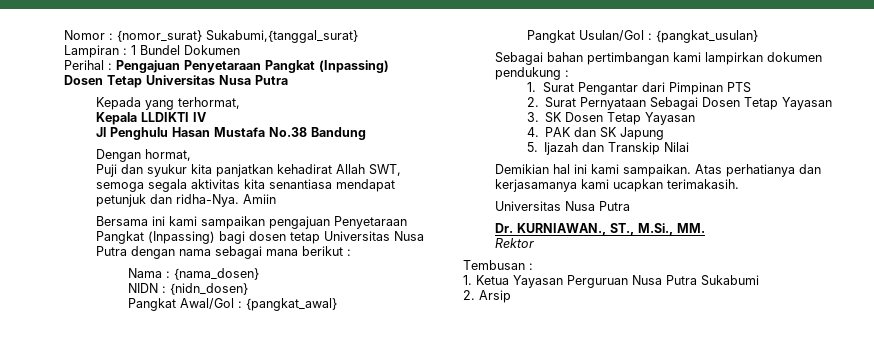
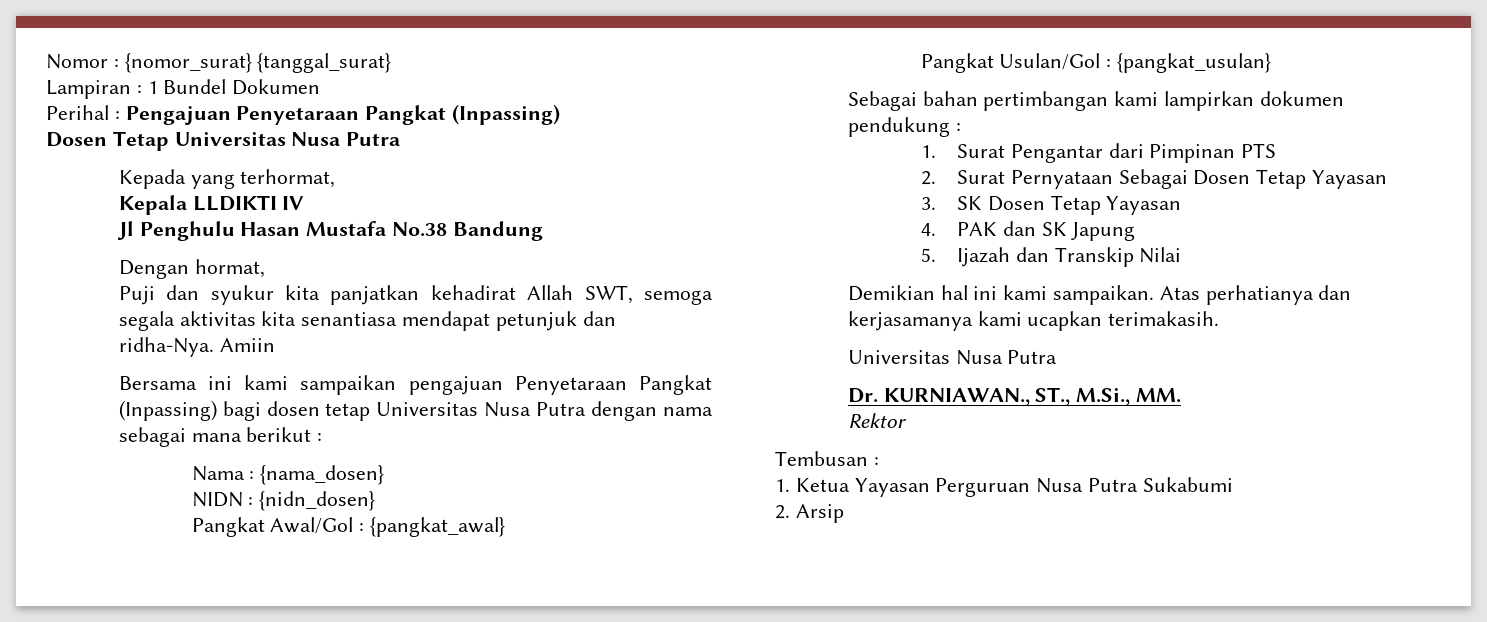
[206,30,358,43] Sukabumi,{tanggal_surat} -> [257,53,392,73] {tanggal_surat}

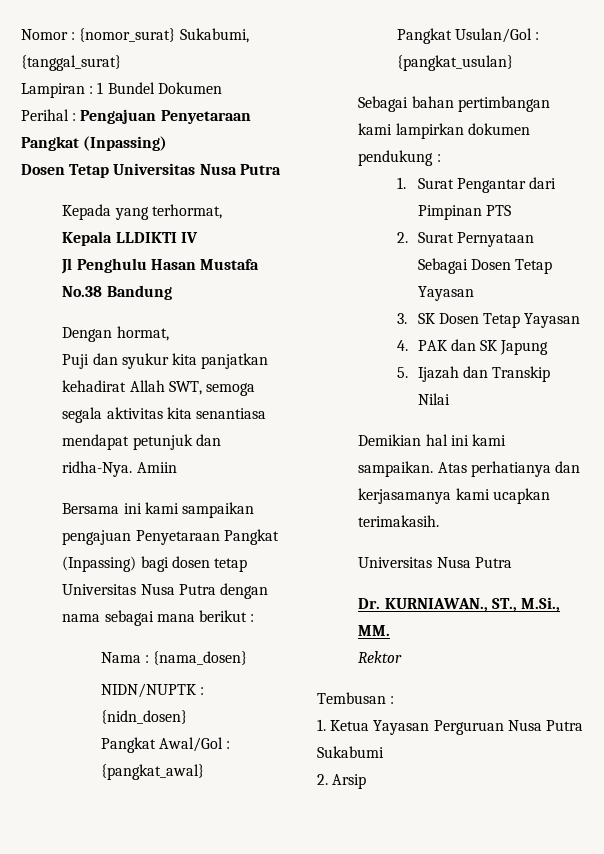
(252, 63) none -> [179,28,249,43] Sukabumi,
[191,492,243,507] NIDN -> [100,683,196,698] NIDN/NUPTK

